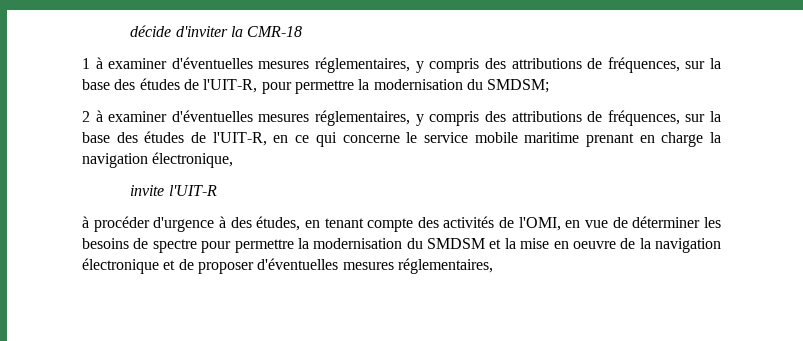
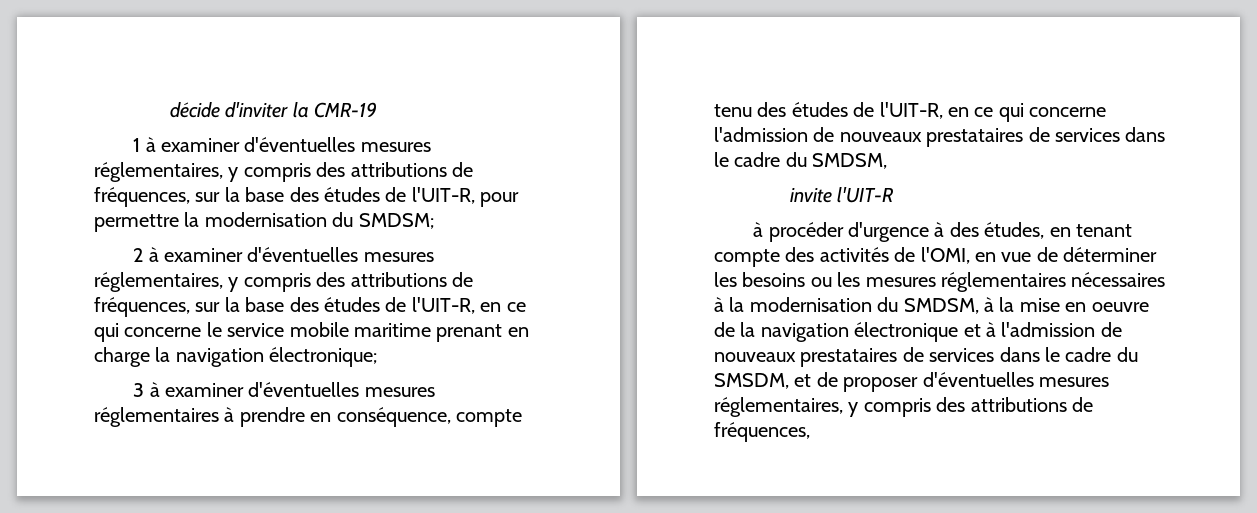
[247,26,303,37] CMR-18 -> [314,102,378,118] CMR-19
[152,152,234,168] électronique, -> [269,347,378,367] [133,382,435,397] [94,407,522,427] [714,102,1107,122] [714,127,1166,147] [714,152,888,169] électronique; // 3 à examiner d'éventuelles mesures réglementaires à prendre en conséquence, compte tenu des études de l'UIT-R, en ce qui concerne l'admission de nouveaux prestataires de services dans le cadre du SMDSM,
[133,238,502,253] de spectre pour permettre la modernisation du SMDSM et -> [810,272,1166,292] [714,297,994,314] ou les mesures réglementaires nécessaires à la modernisation du SMDSM, à
(176, 265) none -> [986,322,1122,337] [714,347,1138,367] [714,373,812,389] à l'admission de nouveaux prestataires de services dans le cadre du SMSDM, et
(493, 266) none -> [848,397,1093,417] [714,422,810,442] y compris des attributions de fréquences,

